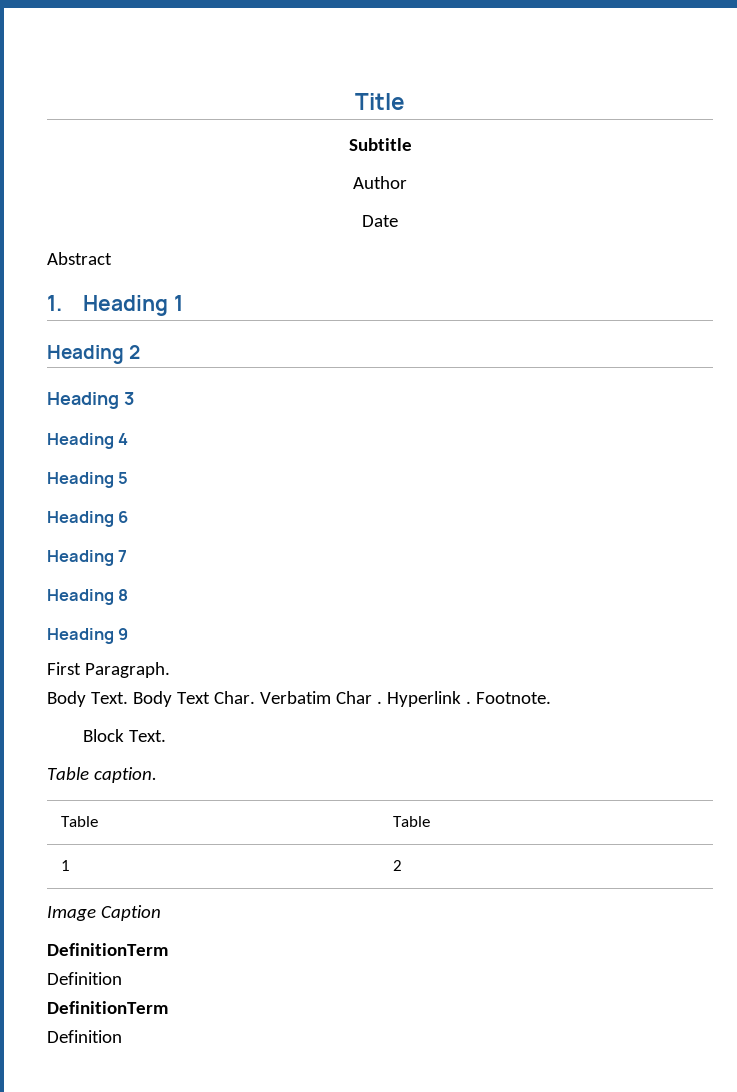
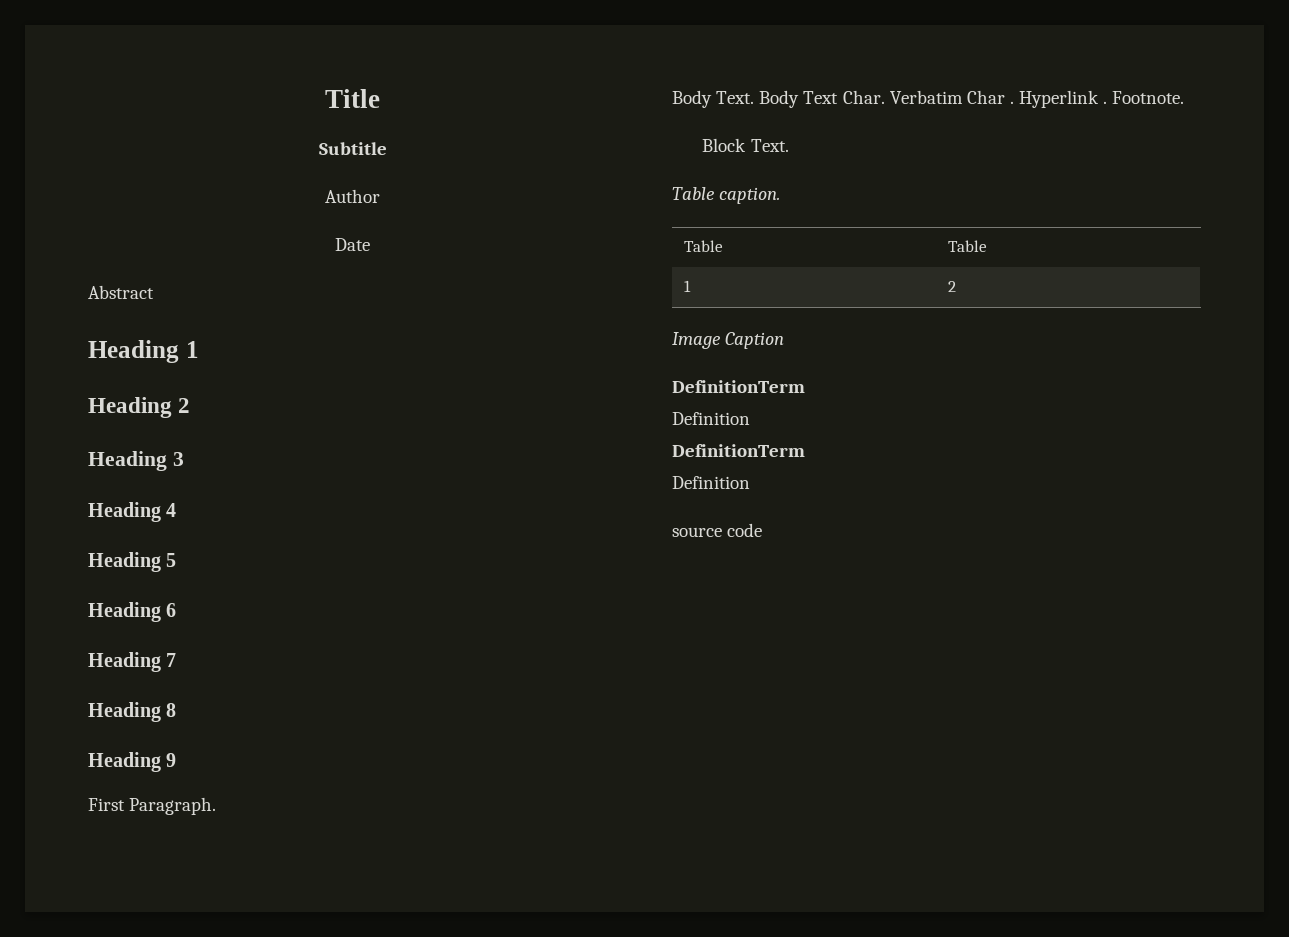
[47,295,62,311] 1. -> (154, 292) none
(122, 1036) none -> [672,523,763,537] // source code

